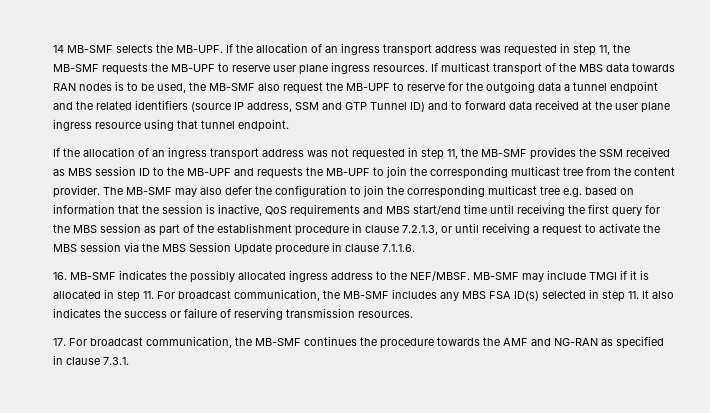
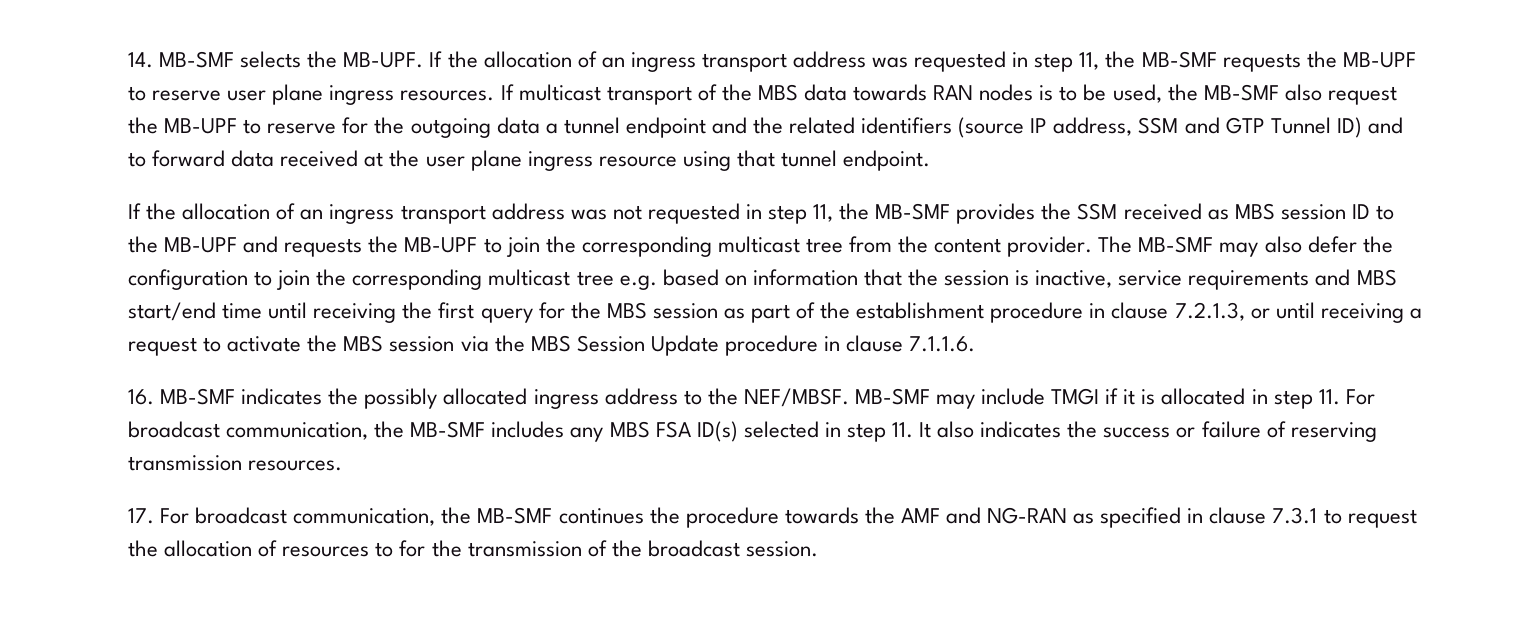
[53,45,65,53] 14 -> [128,52,154,68] 14.
[265,206,288,215] QoS -> [1118,270,1183,286] service
[103,357,130,365] 7.3.1. -> [1272,507,1417,528] [128,540,818,557] 7.3.1 to request the allocation of resources to for the transmission of the broadcast session.

